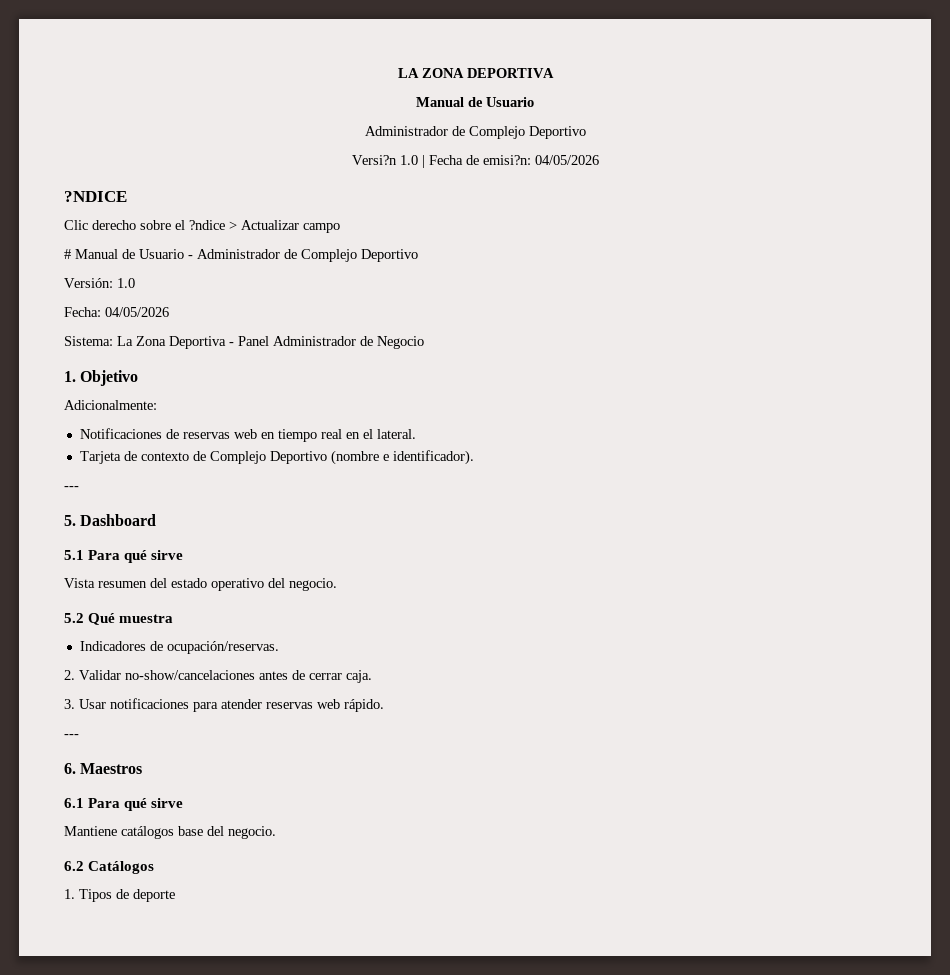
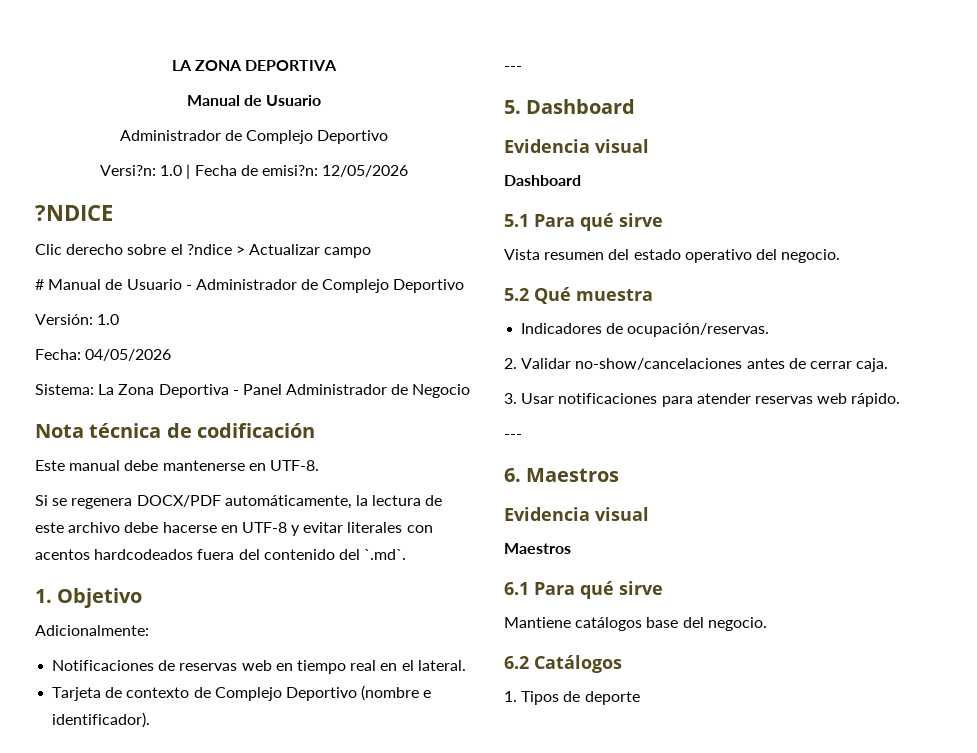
[351,155,397,165] Versi?n -> [99,165,156,176] Versi?n:
[534,155,599,165] 04/05/2026 -> [322,165,409,177] 12/05/2026
(424, 342) none -> [35,423,315,438] [35,460,319,471] [35,495,443,509] [35,522,433,536] [35,549,407,560] // Nota técnica de codificación // Este manual debe mantenerse en UTF-8. // Si se regenera DOCX/PDF automáticamente, la lectura de este archivo debe hacerse en UTF-8 y evitar literales con acentos hardcodeados fuera del contenido del `.md`.
(157, 520) none -> [504,139,649,153] [504,175,581,186] // Evidencia visual // Dashboard
(143, 768) none -> [504,507,649,521] [504,543,571,554] // Evidencia visual // Maestros

